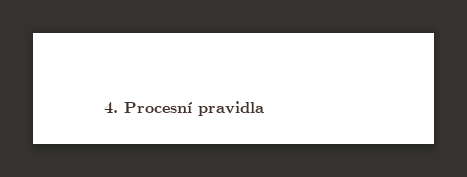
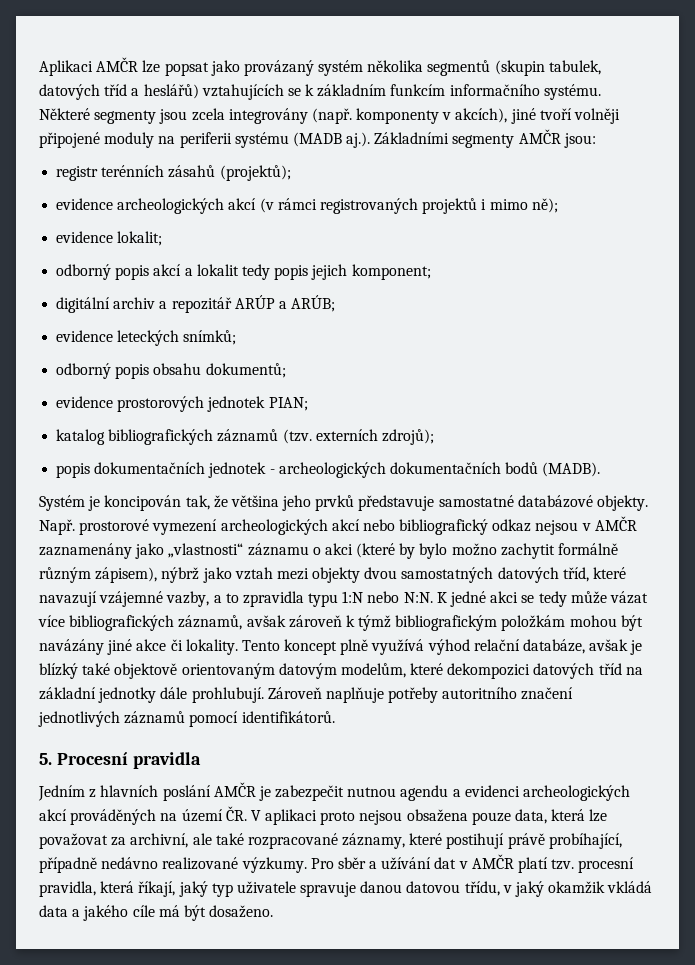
[104,101,264,116] 4. Procesní pravidla -> [39,57,601,76] [39,84,601,100] [39,108,621,124] [39,129,596,148] [56,165,291,181] [56,198,558,214] [56,231,163,246] [56,264,431,280] [56,295,336,313] [56,330,237,346] [56,363,286,379] [56,396,308,412] [56,429,434,445] [56,462,601,478] [39,495,649,511] [39,516,637,535] [39,543,619,559] [39,567,627,583] [39,591,648,607] [38,615,643,631] [39,639,643,655] [39,663,643,679] [39,687,574,703] [38,711,335,727] [39,752,201,769] [38,782,631,801] [39,806,608,825] [39,833,622,849] [39,854,635,873] [39,881,653,897] [39,905,274,921] Aplikaci AMČR lze popsat jako provázaný systém několika segmentů (skupin tabulek, datových tříd a heslářů) vztahujících se k základním funkcím informačního systému. Některé segmenty jsou zcela integrovány (např. komponenty v akcích), jiné tvoří volněji připojené moduly na periferii systému (MADB aj.). Základními segmenty AMČR jsou: // registr terénních zásahů (projektů); // evidence archeologických akcí (v rámci registrovaných projektů i mimo ně); // evidence lokalit; // odborný popis akcí a lokalit tedy popis jejich komponent; // digitální archiv a repozitář ARÚP a ARÚB; // evidence leteckých snímků; // odborný popis obsahu dokumentů; // evidence prostorových jednotek PIAN; // katalog bibliografických záznamů (tzv. externích zdrojů); // popis dokumentačních jednotek - archeologických dokumentačních bodů (MADB). // Systém je koncipován tak, že většina jeho prvků představuje samostatné databázové objekty. Např. prostorové vymezení archeologických akcí nebo bibliografický odkaz nejsou v AMČR zaznamenány jako „vlastnosti“ záznamu o akci (které by bylo možno zachytit formálně různým zápisem), nýbrž jako vztah mezi objekty dvou samostatných datových tříd, které navazují vzájemné vazby, a to zpravidla typu 1:N nebo N:N. K jedné akci se tedy může vázat více bibliografických záznamů, avšak zároveň k týmž bibliografickým položkám mohou být navázány jiné akce či lokality. Tento koncept plně využívá výhod relační databáze, avšak je blízký také objektově orientovaným datovým modelům, které dekompozici datových tříd na základní jednotky dále prohlubují. Zároveň naplňuje potřeby autoritního značení jednotlivých záznamů pomocí identifikátorů. // 5. Procesní pravidla // Jedním z hlavních poslání AMČR je zabezpečit nutnou agendu a evidenci archeologických akcí prováděných na území ČR. V aplikaci proto nejsou obsažena pouze data, která lze považovat za archivní, ale také rozpracované záznamy, které postihují právě probíhající, případně nedávno realizované výzkumy. Pro sběr a užívání dat v AMČR platí tzv. procesní pravidla, která říkají, jaký typ uživatele spravuje danou datovou třídu, v jaký okamžik vkládá data a jakého cíle má být dosaženo.

